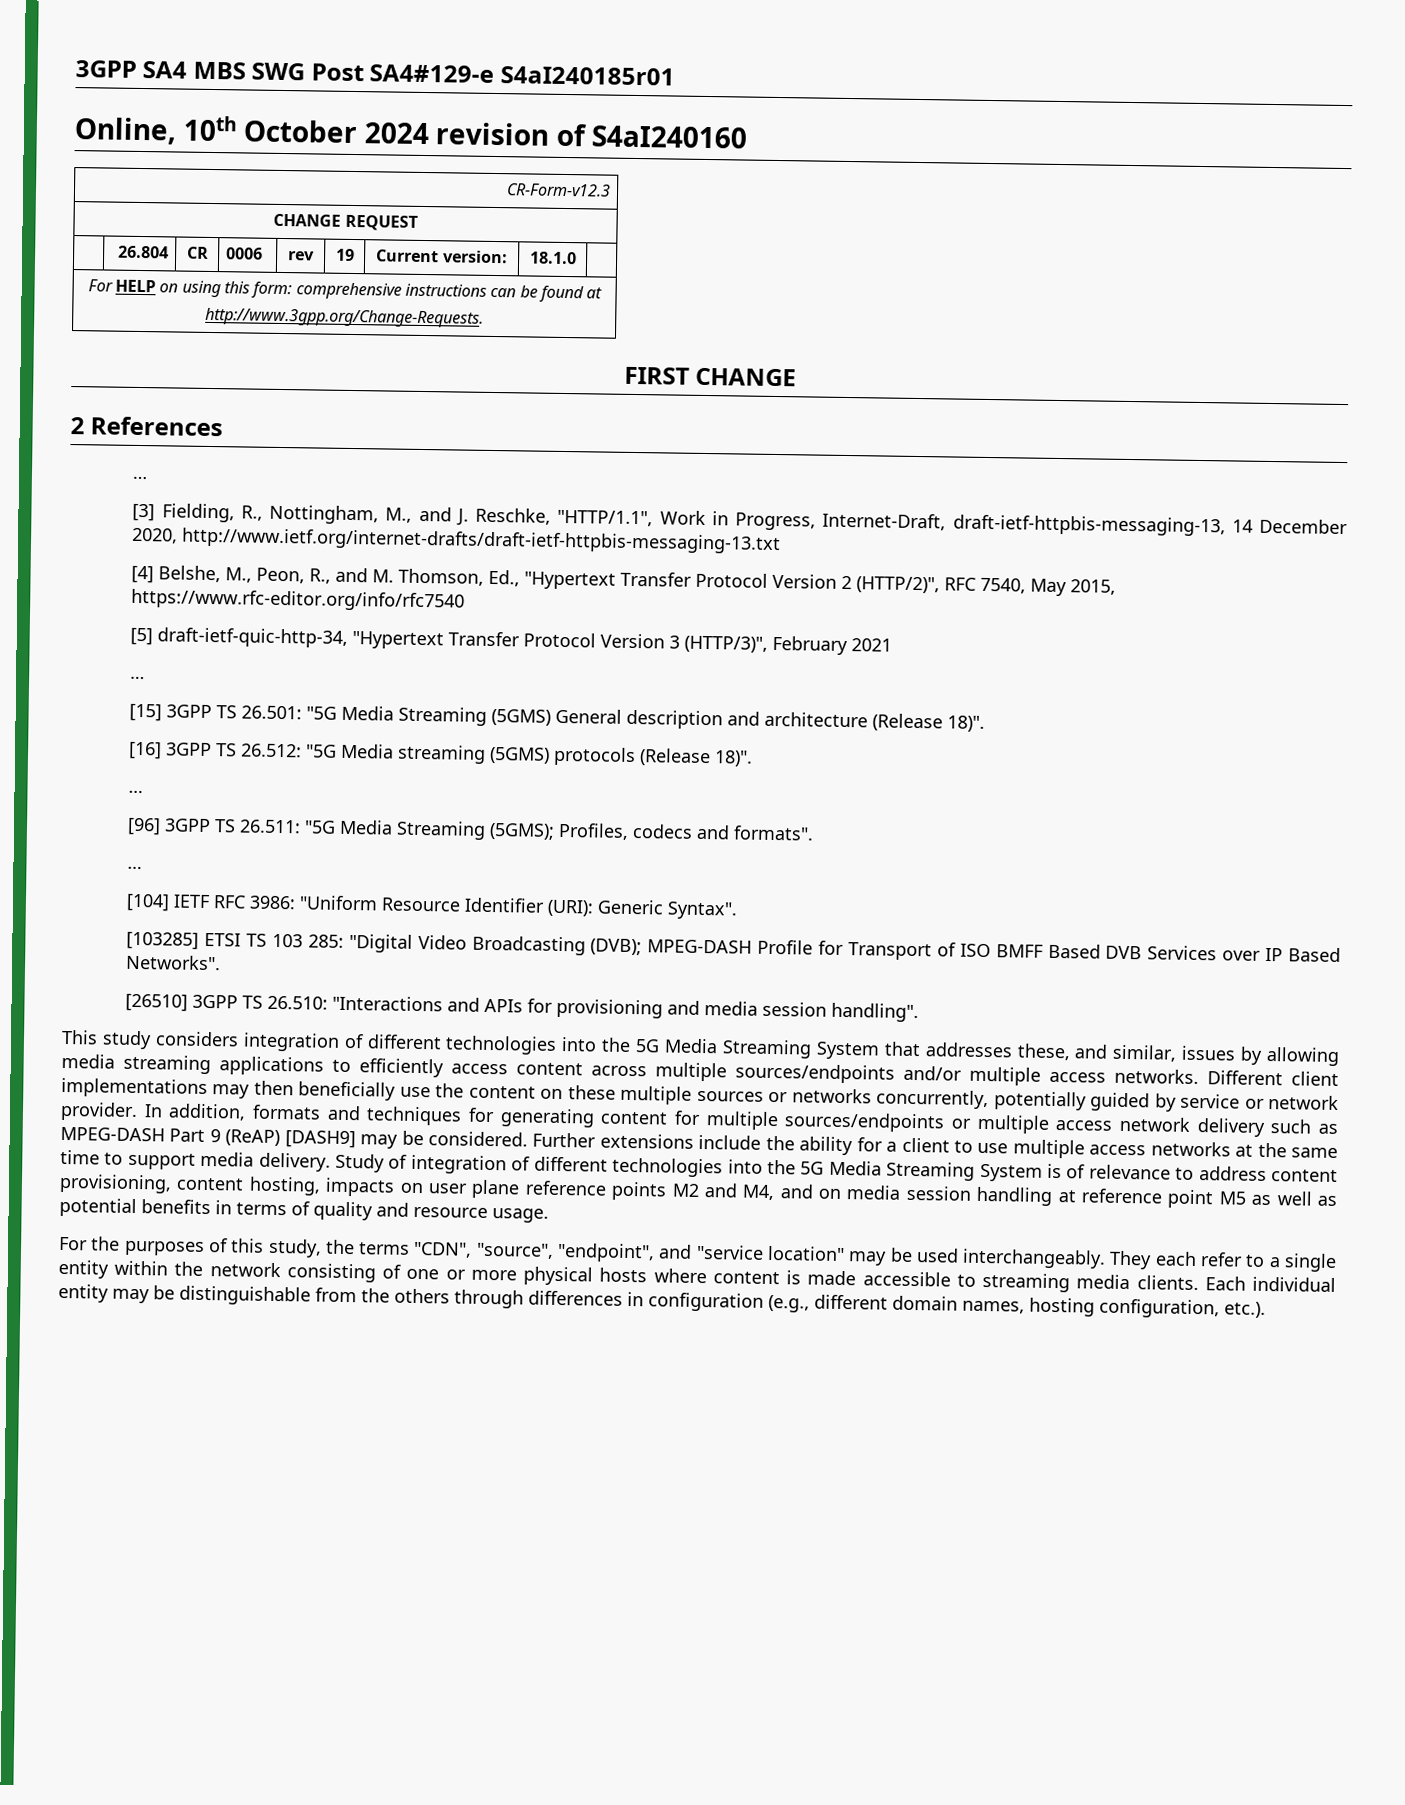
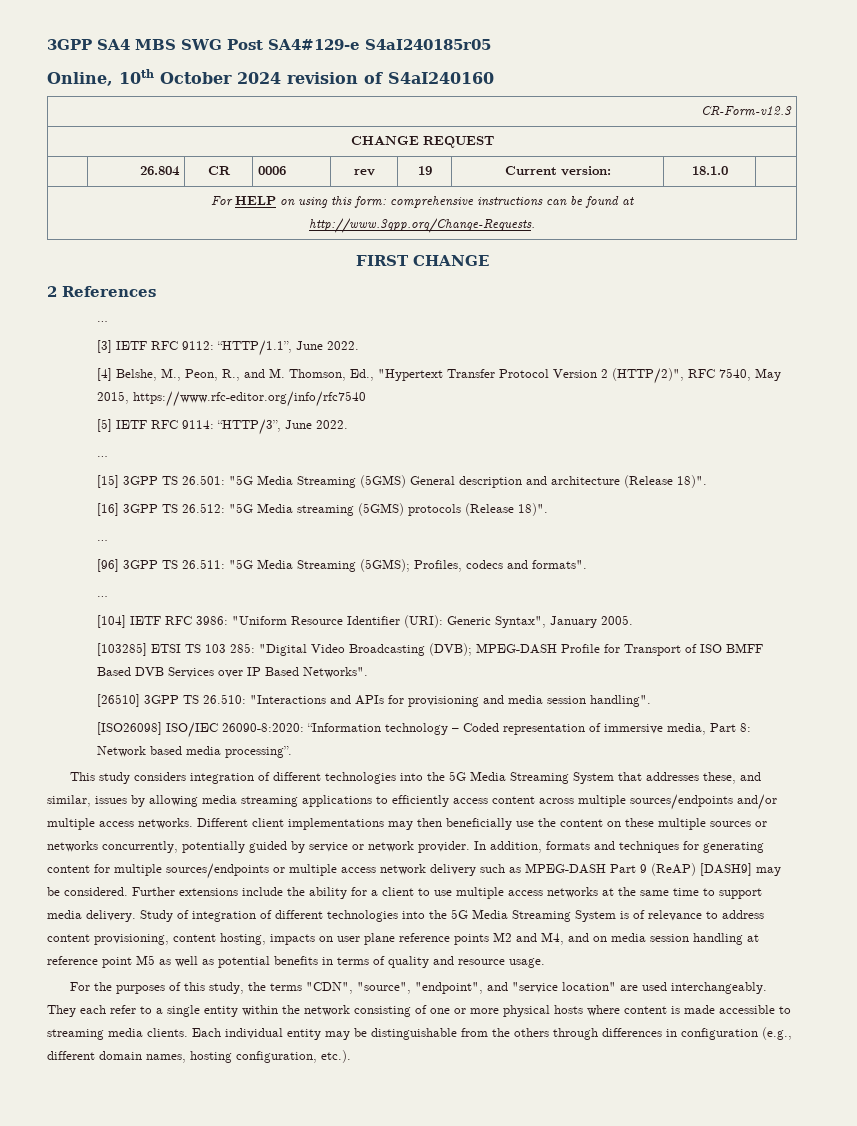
[499,66,675,86] S4aI240185r01 -> [365,39,491,50] S4aI240185r05
[161,503,1348,537] [132,527,782,555] Fielding, R., Nottingham, M., and J. Reschke, "HTTP/1.1", Work in Progress, Internet-Draft, draft-ietf-httpbis-messaging-13, 14 December 2020, http://www.ietf.org/internet-drafts/draft-ietf-httpbis-messaging-13.txt -> [115,340,359,356] IETF RFC 9112: “HTTP/1.1”, June 2022.
[157,627,893,656] draft-ietf-quic-http-34, "Hypertext Transfer Protocol Version 3 (HTTP/3)", February 2021 -> [115,419,348,435] IETF RFC 9114: “HTTP/3”, June 2022.
[667,901,739,920] Syntax". -> [494,615,633,628] Syntax", January 2005.
(920, 1012) none -> [96,722,751,738] [96,746,292,758] // [ISO26098] ISO/IEC 26090-8:2020: “Information technology – Coded representation of immersive media, Part 8: Network based media processing”.
[848,1247,913,1266] may be -> [620,985,639,991] are

